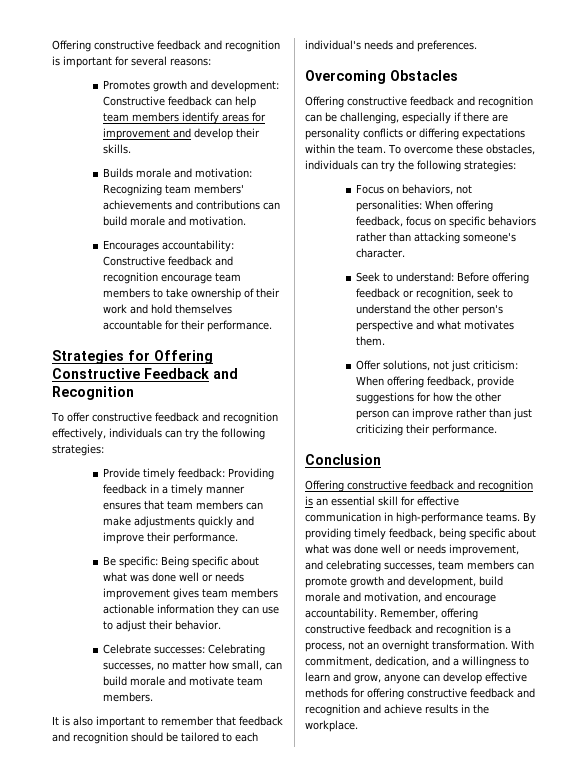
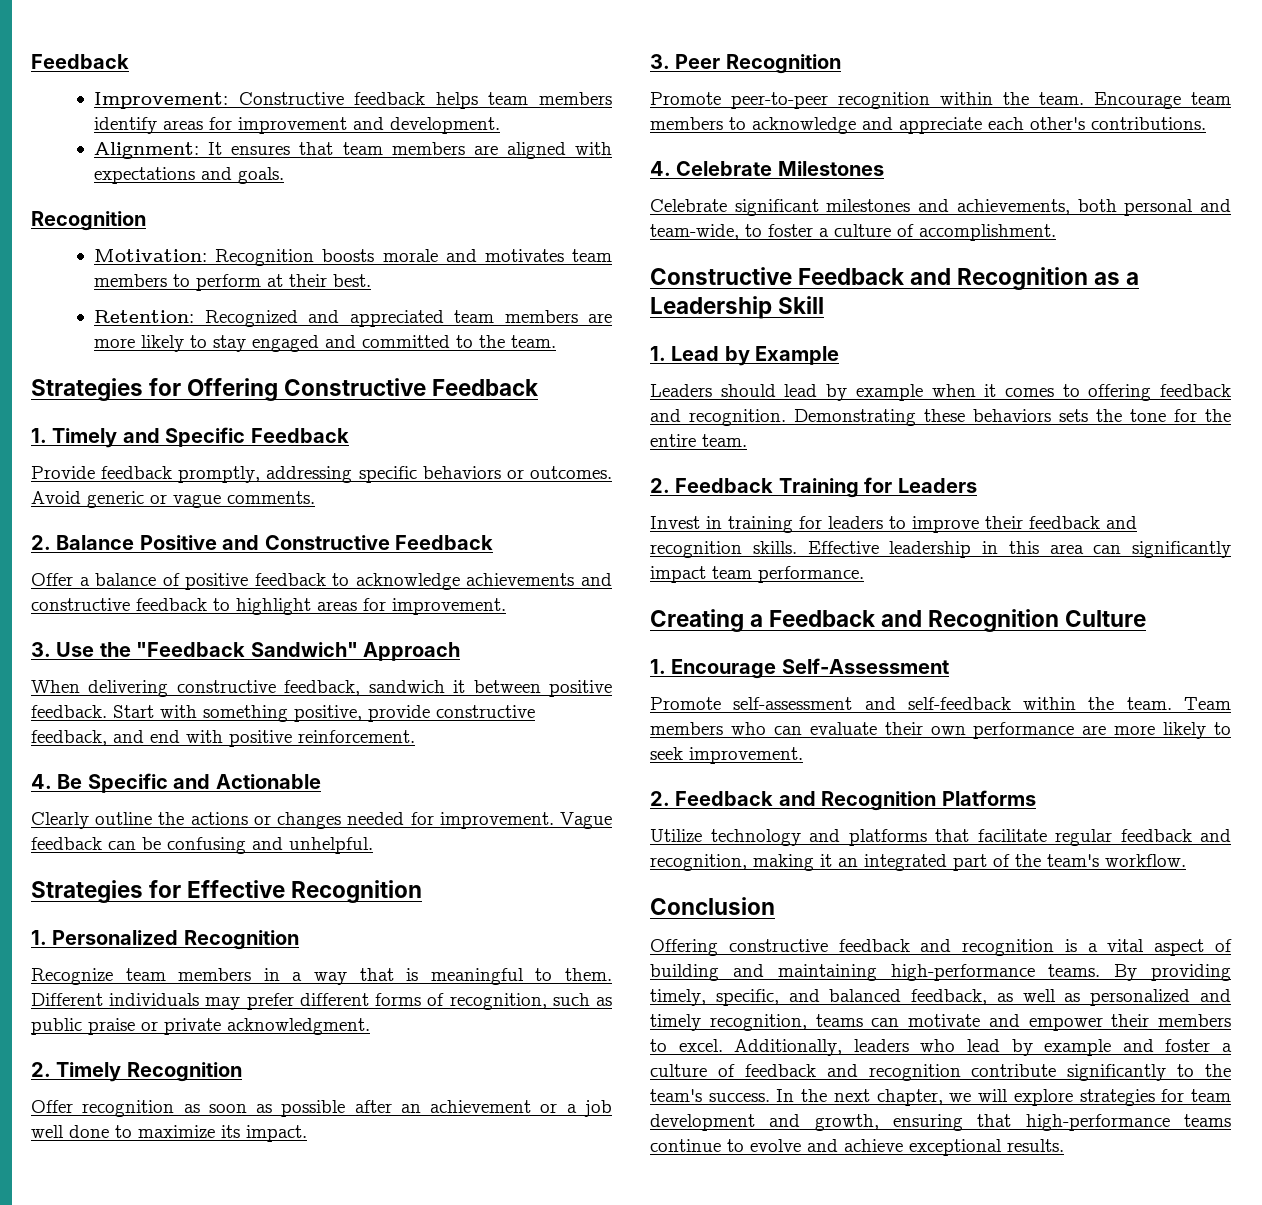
[52,40,280,52] [52,56,211,68] [102,80,279,92] [102,96,256,108] Offering constructive feedback and recognition is important for several reasons: // Promotes growth and development: Constructive feedback can help -> [31,54,129,69] [94,92,478,109] Feedback // Improvement: Constructive feedback helps
[193,128,260,140] [102,144,131,154] [102,168,252,178] [102,184,244,196] [102,200,280,210] [102,216,246,226] [102,240,234,252] [102,256,233,266] [102,272,241,284] [102,288,280,300] [102,304,232,314] [102,320,272,332] develop their skills. // Builds morale and motivation: Recognizing team members' achievements and contributions can build morale and motivation. // Encourages accountability: Constructive feedback and recognition encourage team members to take ownership of their work and hold themselves accountable for their performance. -> [390,117,501,134] [94,142,613,159] [94,167,285,184] [31,211,146,231] [94,249,612,266] [94,274,372,291] [94,310,612,327] [94,335,557,352] development. // Alignment: It ensures that team members are aligned with expectations and goals. // Recognition // Motivation: Recognition boosts morale and motivates team members to perform at their best. // Retention: Recognized and appreciated team members are more likely to stay engaged and committed to the team.
[213,368,238,379] [52,386,134,400] [51,412,278,424] [52,428,265,440] [52,444,104,456] [102,468,274,480] [102,484,245,496] [102,500,263,510] [102,516,254,528] [102,532,238,544] [102,556,259,568] [102,572,244,582] [102,588,278,600] [102,604,279,616] [102,620,221,632] [102,644,265,656] [102,660,282,671] [102,676,263,686] [102,692,153,702] [52,716,283,728] [52,732,258,744] [305,40,477,52] [305,70,458,84] [305,96,533,108] [305,112,508,124] [305,128,525,140] [305,144,535,155] [305,160,516,172] [355,184,472,195] [355,200,493,212] [355,216,536,228] [355,232,516,244] [355,248,405,258] [355,272,529,284] [355,288,513,300] [355,304,503,316] [355,320,514,332] [355,336,385,346] [355,360,518,372] [355,376,514,388] [355,392,502,404] [355,408,532,420] [355,424,497,436] and Recognition // To offer constructive feedback and recognition effectively, individuals can try the following strategies: // Provide timely feedback: Providing feedback in a timely manner ensures that team members can make adjustments quickly and improve their performance. // Be specific: Being specific about what was done well or needs improvement gives team members actionable information they can use to adjust their behavior. // Celebrate successes: Celebrating successes, no matter how small, can build morale and motivate team members. // It is also important to remember that feedback and recognition should be tailored to each individual's needs and preferences. // Overcoming Obstacles // Offering constructive feedback and recognition can be challenging, especially if there are personality conflicts or differing expectations within the team. To overcome these obstacles, individuals can try the following strategies: // Focus on behaviors, not personalities: When offering feedback, focus on specific behaviors rather than attacking someone's character. // Seek to understand: Before offering feedback or recognition, seek to understand the other person's perspective and what motivates them. // Offer solutions, not just criticism: When offering feedback, provide suggestions for how the other person can improve rather than just criticizing their performance. -> [31,427,349,448] [31,466,613,483] [31,491,315,508] [31,535,493,550] [31,573,612,590] [31,598,506,615] [31,642,460,661] [31,680,612,697] [31,705,535,722] [31,730,415,747] [31,773,321,793] [31,812,612,829] [31,837,373,854] [31,880,423,903] [31,930,299,950] [31,968,613,985] [31,993,612,1010] [31,1018,370,1035] [31,1062,242,1082] [31,1100,612,1117] [31,1125,307,1142] [650,54,841,74] [650,92,1231,109] [650,117,1206,134] [650,161,884,176] [650,199,1231,216] [650,224,1056,241] [650,267,1140,290] [650,296,825,319] [650,346,840,366] [650,384,1231,401] [650,409,1231,426] [650,434,747,447] [650,477,977,498] [650,516,1137,533] [650,541,1231,558] [650,566,864,583] [650,609,1147,632] [650,658,949,679] [650,697,1231,710] [650,722,1231,739] [650,747,803,764] [650,790,1036,811] [650,829,1231,846] [650,854,1186,871] // 1. Timely and Specific Feedback // Provide feedback promptly, addressing specific behaviors or outcomes. Avoid generic or vague comments. // 2. Balance Positive and Constructive Feedback // Offer a balance of positive feedback to acknowledge achievements and constructive feedback to highlight areas for improvement. // 3. Use the "Feedback Sandwich" Approach // When delivering constructive feedback, sandwich it between positive feedback. Start with something positive, provide constructive feedback, and end with positive reinforcement. // 4. Be Specific and Actionable // Clearly outline the actions or changes needed for improvement. Vague feedback can be confusing and unhelpful. // Strategies for Effective Recognition // 1. Personalized Recognition // Recognize team members in a way that is meaningful to them. Different individuals may prefer different forms of recognition, such as public praise or private acknowledgment. // 2. Timely Recognition // Offer recognition as soon as possible after an achievement or a job well done to maximize its impact. // 3. Peer Recognition // Promote peer-to-peer recognition within the team. Encourage team members to acknowledge and appreciate each other's contributions. // 4. Celebrate Milestones // Celebrate significant milestones and achievements, both personal and team-wide, to foster a culture of accomplishment. // Constructive Feedback and Recognition as a Leadership Skill // 1. Lead by Example // Leaders should lead by example when it comes to offering feedback and recognition. Demonstrating these behaviors sets the tone for the entire team. // 2. Feedback Training for Leaders // Invest in training for leaders to improve their feedback and recognition skills. Effective leadership in this area can significantly impact team performance. // Creating a Feedback and Recognition Culture // 1. Encourage Self-Assessment // Promote self-assessment and self-feedback within the team. Team members who can evaluate their own performance are more likely to seek improvement. // 2. Feedback and Recognition Platforms // Utilize technology and platforms that facilitate regular feedback and recognition, making it an integrated part of the team's workflow.
[316,496,459,506] [305,512,536,524] [305,528,536,540] [305,544,519,556] [305,560,534,572] [305,576,503,588] [305,592,496,604] [305,608,478,620] [305,624,511,636] [305,640,534,652] [305,656,529,668] [305,672,527,684] [305,688,535,700] [305,704,489,716] [305,720,358,732] an essential skill for effective communication in high-performance teams. By providing timely feedback, being specific about what was done well or needs improvement, and celebrating successes, team members can promote growth and development, build morale and motivation, and encourage accountability. Remember, offering constructive feedback and recognition is a process, not an overnight transformation. With commitment, dedication, and a willingness to learn and grow, anyone can develop effective methods for offering constructive feedback and recognition and achieve results in the workplace. -> [1087,939,1232,956] [650,964,1231,981] [650,989,1231,1006] [650,1014,1231,1031] [650,1039,1232,1056] [650,1064,1231,1081] [650,1089,1231,1106] [650,1114,1231,1131] [650,1139,1064,1156] a vital aspect of building and maintaining high-performance teams. By providing timely, specific, and balanced feedback, as well as personalized and timely recognition, teams can motivate and empower their members to excel. Additionally, leaders who lead by example and foster a culture of feedback and recognition contribute significantly to the team's success. In the next chapter, we will explore strategies for team development and growth, ensuring that high-performance teams continue to evolve and achieve exceptional results.

